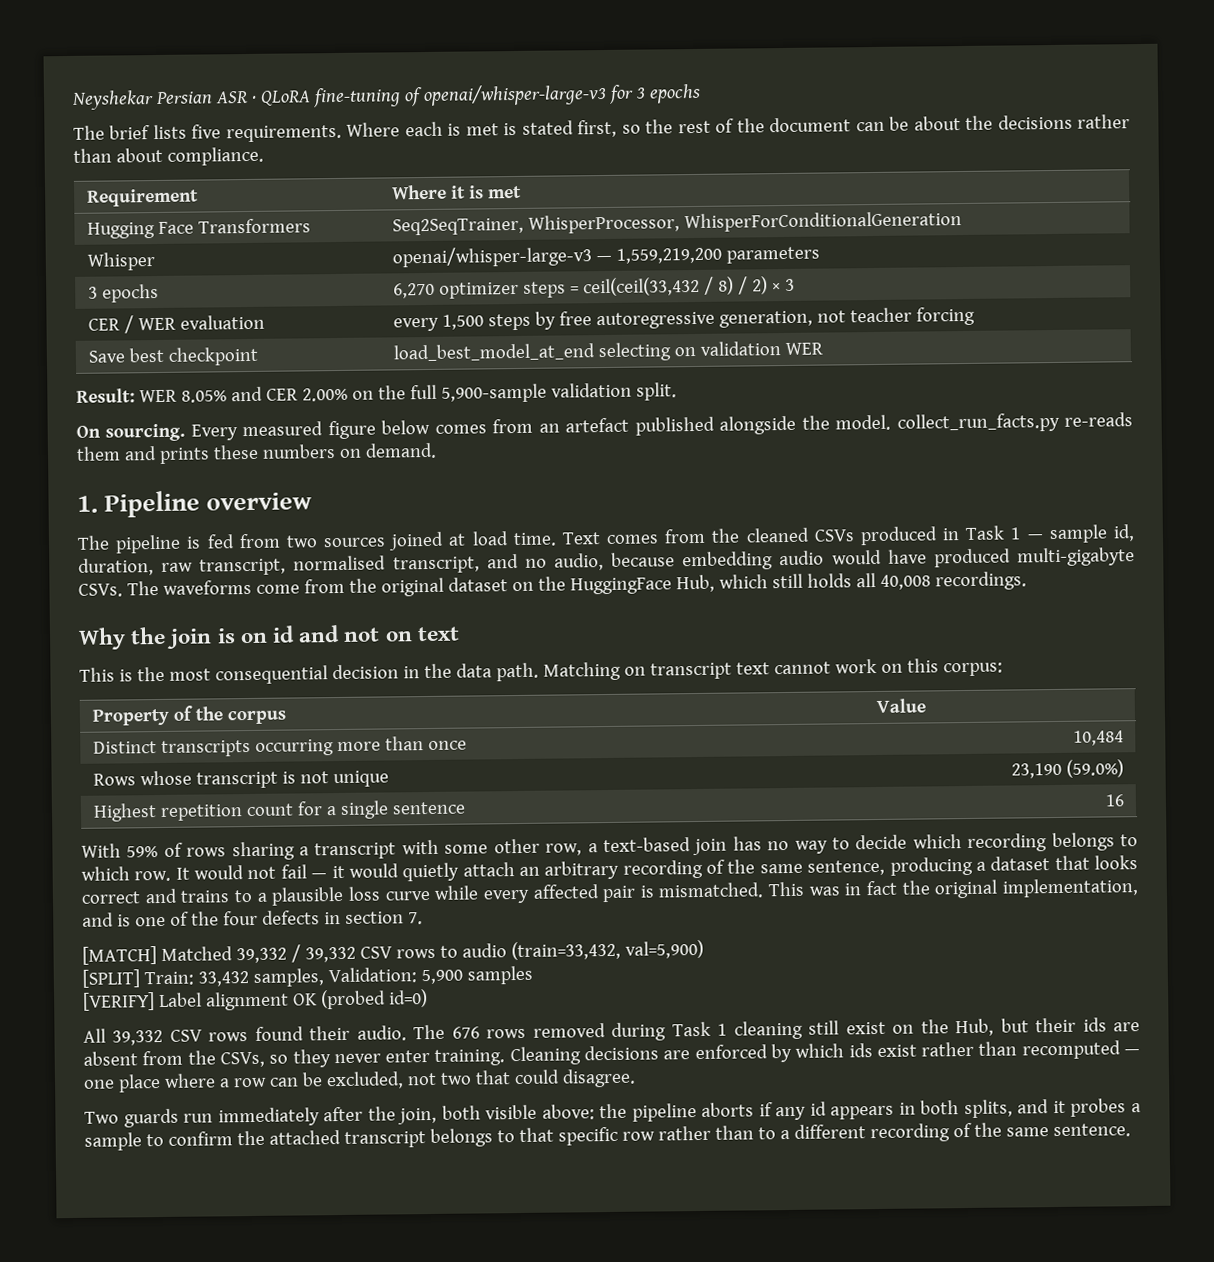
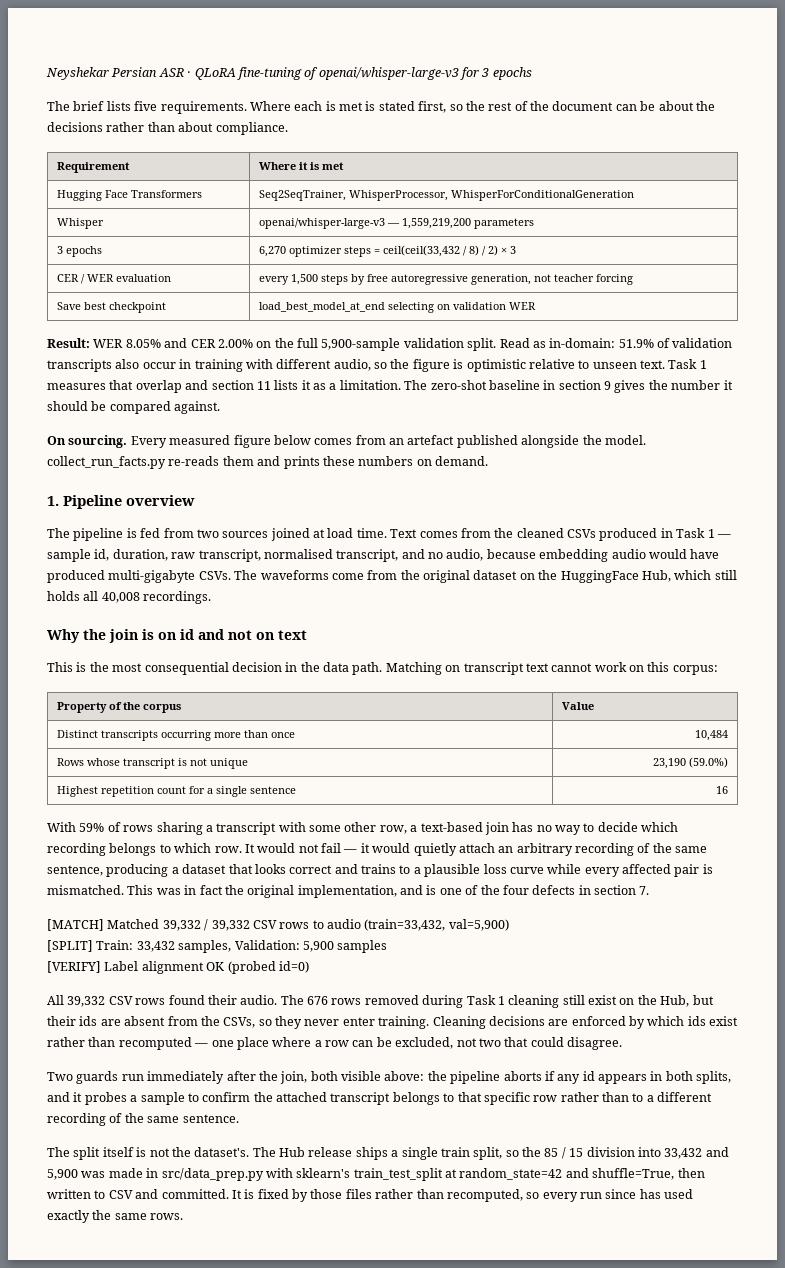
(677, 391) none -> [499,338,733,348] [47,359,707,372] [47,380,733,393] [47,401,221,414] Read as in-domain: 51.9% of validation transcripts also occur in training with different audio, so the figure is optimistic relative to unseen text. Task 1 measures that overlap and section 11 lists it as a limitation. The zero-shot baseline in section 9 gives the number it should be compared against.
(1131, 1130) none -> [47,1147,729,1160] [47,1168,705,1181] [47,1189,694,1202] [47,1210,184,1223] // The split itself is not the dataset's. The Hub release ships a single train split, so the 85 / 15 division into 33,432 and 5,900 was made in src/data_prep.py with sklearn's train_test_split at random_state=42 and shuffle=True, then written to CSV and committed. It is fixed by those files rather than recomputed, so every run since has used exactly the same rows.

